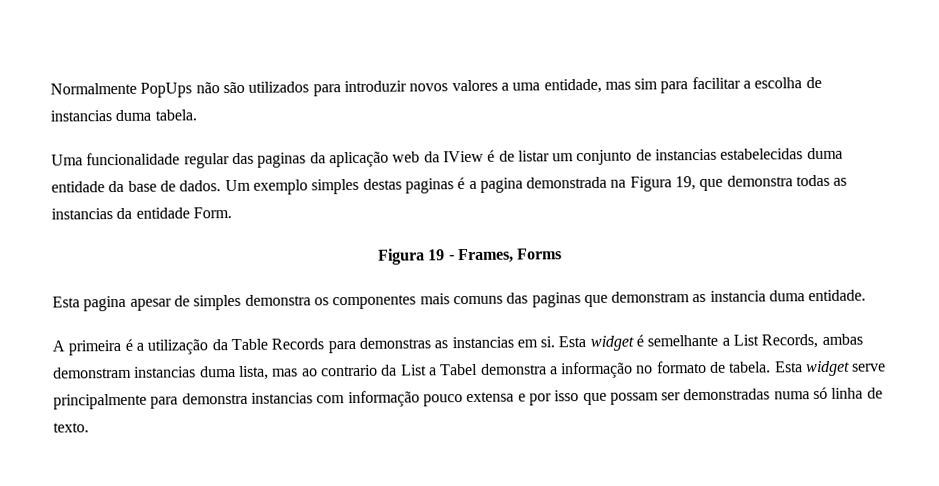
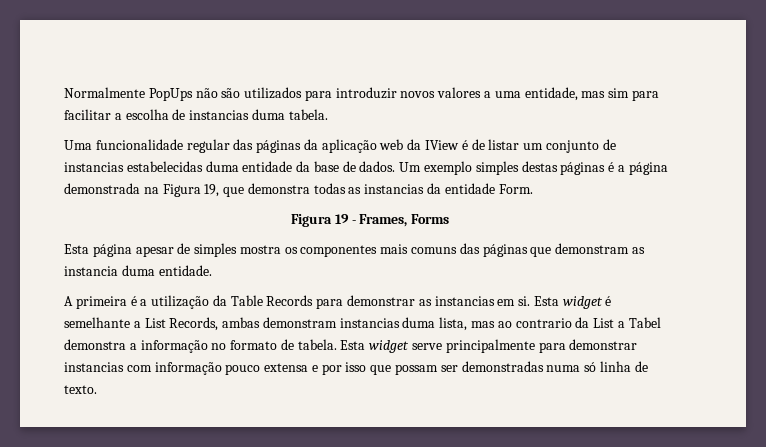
[257,152,307,168] paginas -> [256,140,302,153] páginas
[404,177,523,194] paginas é a pagina -> [560,162,668,175] páginas é a página
[83,295,127,312] pagina -> [92,244,132,257] página
[244,294,311,306] demonstra -> [239,245,281,254] mostra
[531,292,581,308] paginas -> [482,244,528,257] páginas
[358,337,431,349] demonstras -> [347,295,416,306] demonstrar
[181,392,248,405] demonstra -> [569,339,638,350] demonstrar

